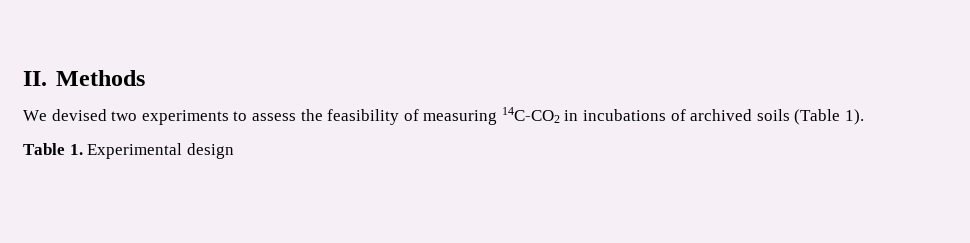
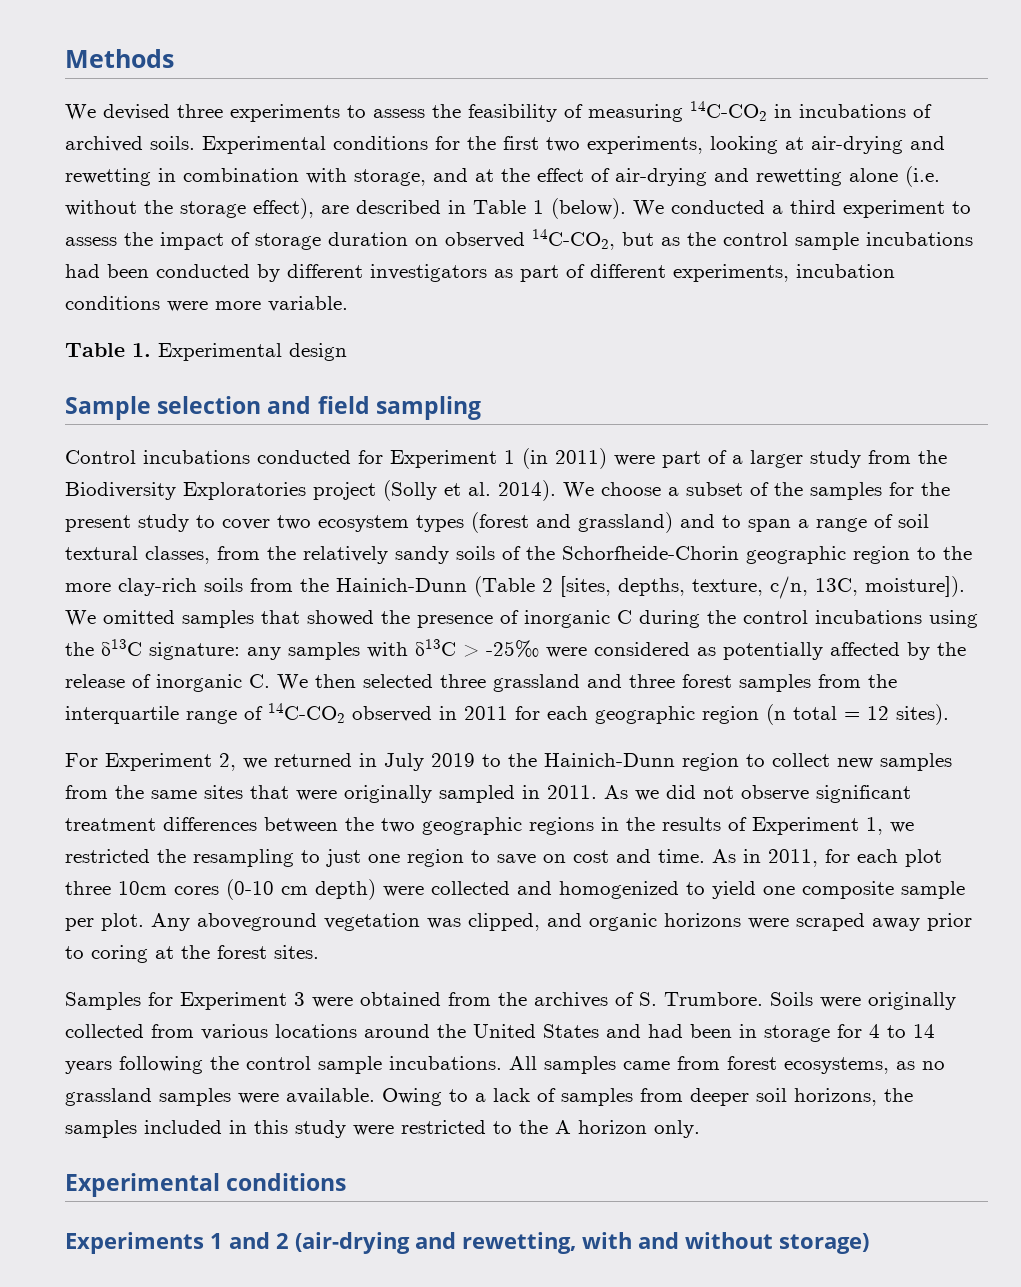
[23,71,47,86] II. -> (65, 58) none
[111,111,138,121] two -> [177,104,223,118] three
[756,109,865,125] [23,143,234,159] soils (Table 1). // Table 1. Experimental design -> [150,136,945,154] [65,166,940,187] [65,198,971,219] [65,229,973,250] [65,264,895,282] [65,296,348,312] [65,343,347,361] [65,396,481,420] [65,448,947,469] [65,480,950,501] [65,512,929,533] [65,546,972,564] [65,576,965,599] [65,610,978,628] [65,639,966,660] [65,674,897,692] [65,703,949,725] [65,753,952,771] [65,785,911,803] [65,817,914,835] [65,849,942,867] [65,879,965,900] [65,913,972,931] [65,945,319,963] [65,992,956,1010] [65,1024,935,1042] [65,1056,945,1074] [65,1088,913,1106] [65,1120,700,1138] [65,1173,347,1197] [65,1232,869,1254] soils. Experimental conditions for the first two experiments, looking at air-drying and rewetting in combination with storage, and at the effect of air-drying and rewetting alone (i.e. without the storage effect), are described in Table 1 (below). We conducted a third experiment to assess the impact of storage duration on observed 14C-CO2, but as the control sample incubations had been conducted by different investigators as part of different experiments, incubation conditions were more variable. // Table 1. Experimental design // Sample selection and field sampling // Control incubations conducted for Experiment 1 (in 2011) were part of a larger study from the Biodiversity Exploratories project (Solly et al. 2014). We choose a subset of the samples for the present study to cover two ecosystem types (forest and grassland) and to span a range of soil textural classes, from the relatively sandy soils of the Schorfheide-Chorin geographic region to the more clay-rich soils from the Hainich-Dunn (Table 2 [sites, depths, texture, c/n, 13C, moisture]). We omitted samples that showed the presence of inorganic C during the control incubations using the δ13C signature: any samples with δ13C > -25‰ were considered as potentially affected by the release of inorganic C. We then selected three grassland and three forest samples from the interquartile range of 14C-CO2 observed in 2011 for each geographic region (n total = 12 sites). // For Experiment 2, we returned in July 2019 to the Hainich-Dunn region to collect new samples from the same sites that were originally sampled in 2011. As we did not observe significant treatment differences between the two geographic regions in the results of Experiment 1, we restricted the resampling to just one region to save on cost and time. As in 2011, for each plot three 10cm cores (0-10 cm depth) were collected and homogenized to yield one composite sample per plot. Any aboveground vegetation was clipped, and organic horizons were scraped away prior to coring at the forest sites. // Samples for Experiment 3 were obtained from the archives of S. Trumbore. Soils were originally collected from various locations around the United States and had been in storage for 4 to 14 years following the control sample incubations. All samples came from forest ecosystems, as no grassland samples were available. Owing to a lack of samples from deeper soil horizons, the samples included in this study were restricted to the A horizon only. // Experimental conditions // Experiments 1 and 2 (air-drying and rewetting, with and without storage)

